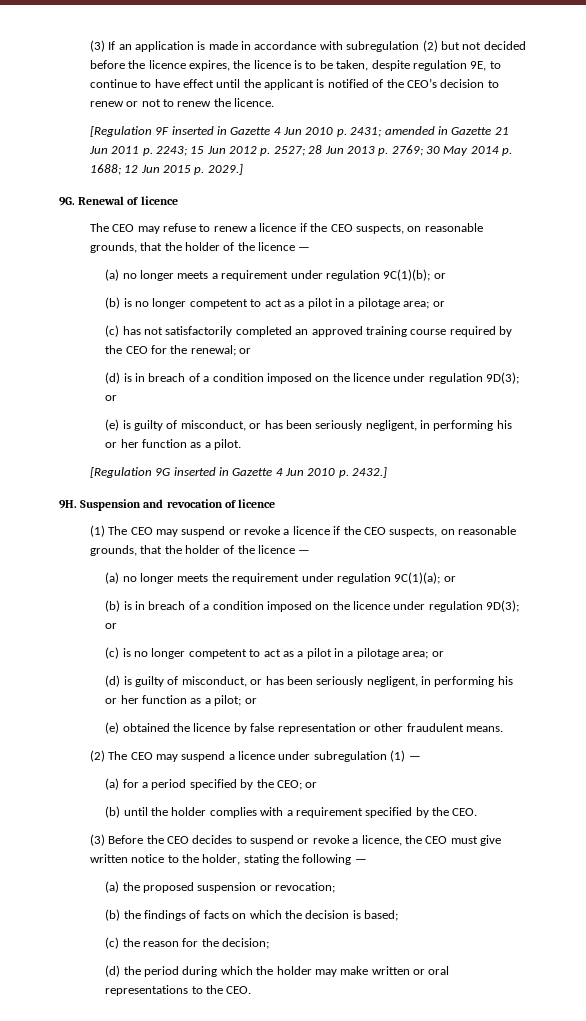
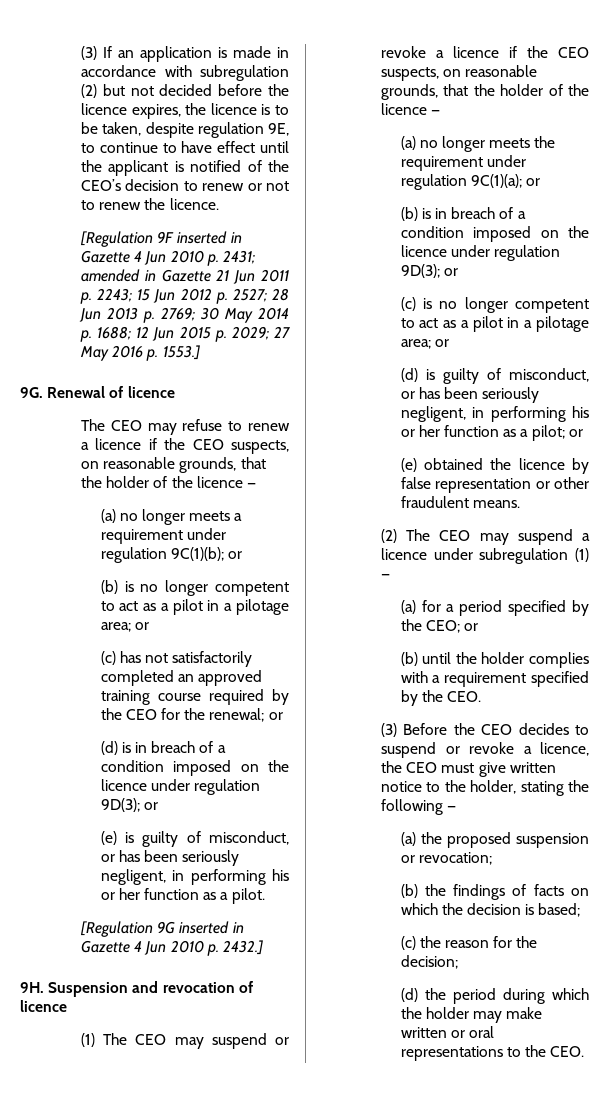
[207,164,243,175] 2029.] -> [231,326,291,340] [79,345,200,361] 2029; 27 May 2016 p. 1553.]

